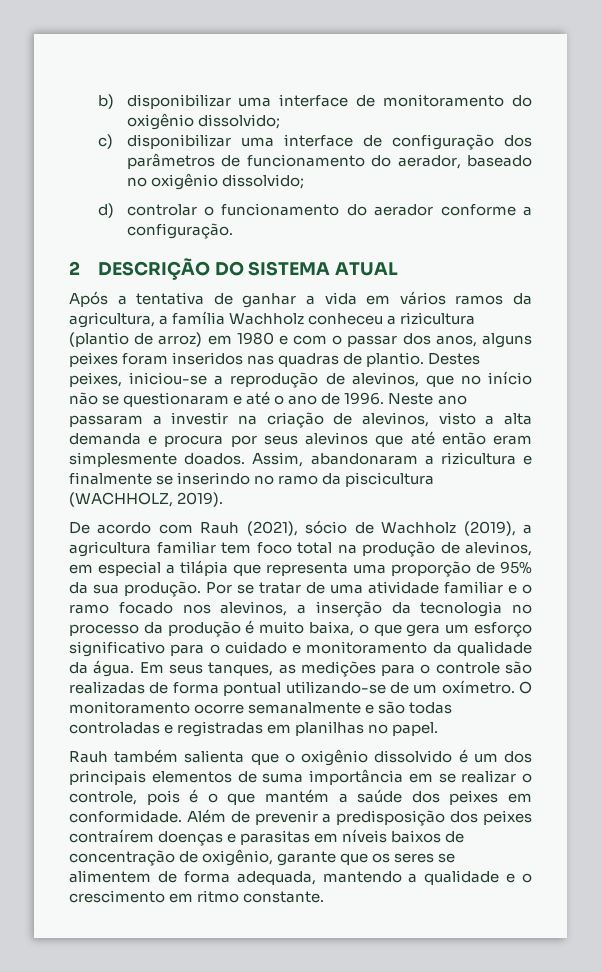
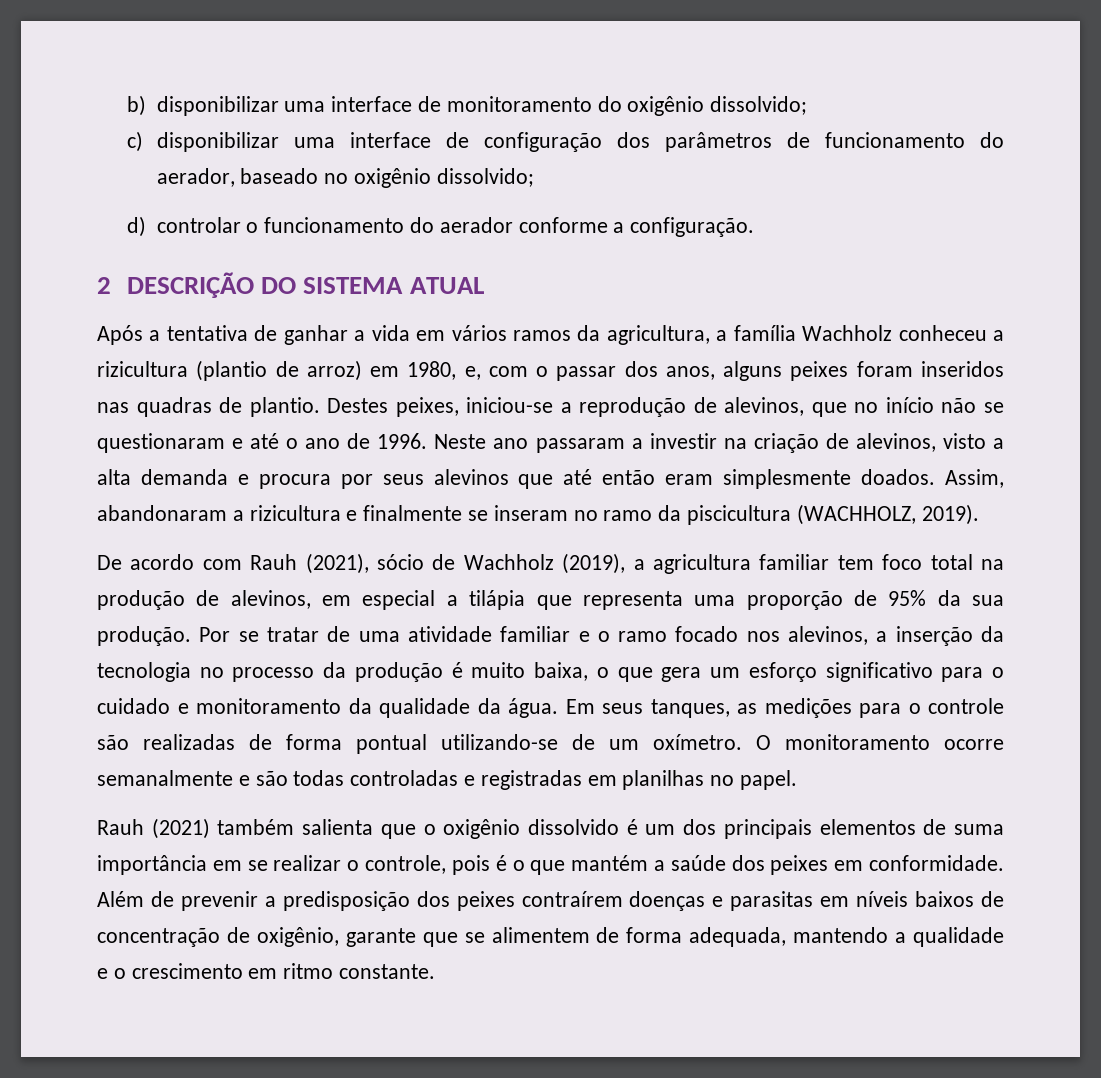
[236,332,288,345] 1980 e -> [407,361,481,380] 1980, e,
[177,472,251,485] inserindo -> [493,505,568,521] inseram
(108, 757) none -> [151,818,210,839] (2021)
[372,853,435,863] os seres -> (458, 939) none

